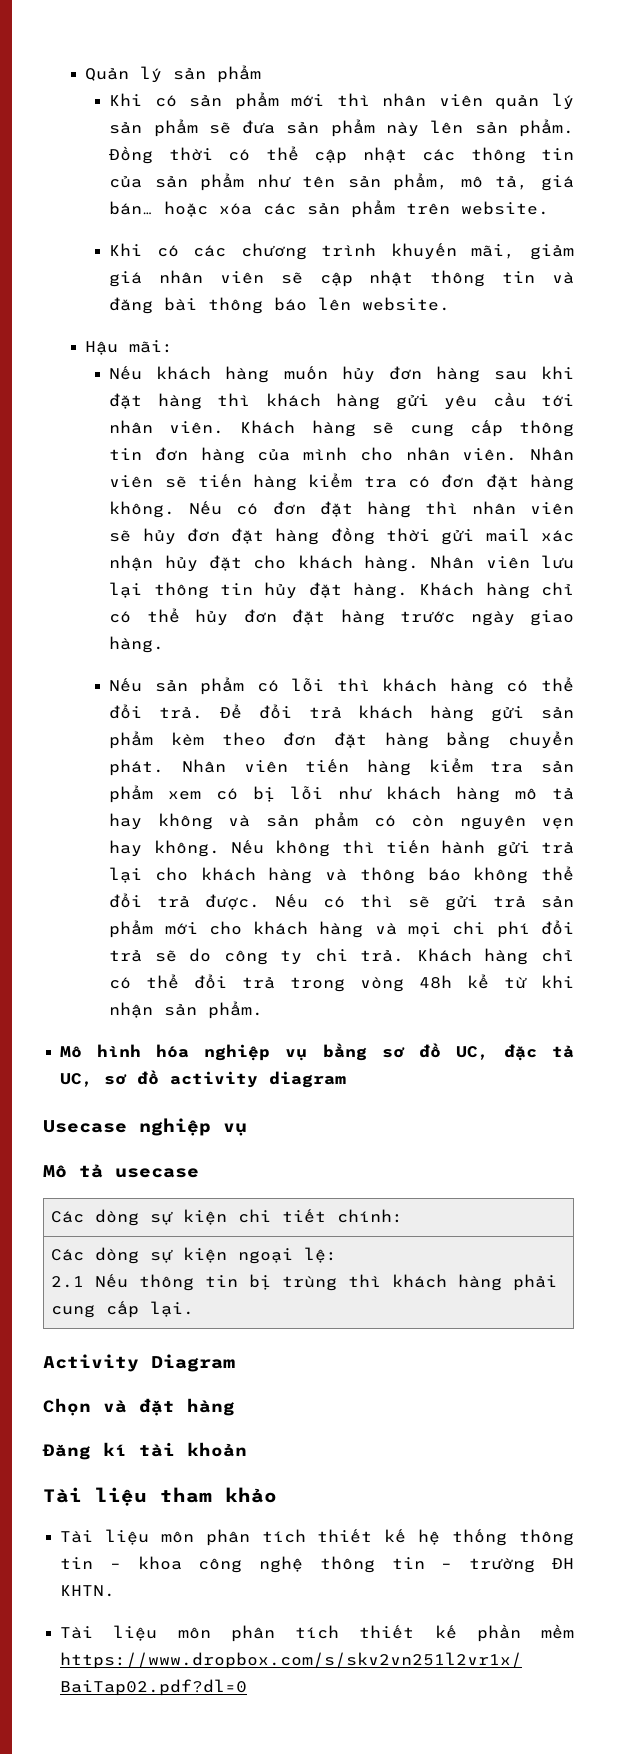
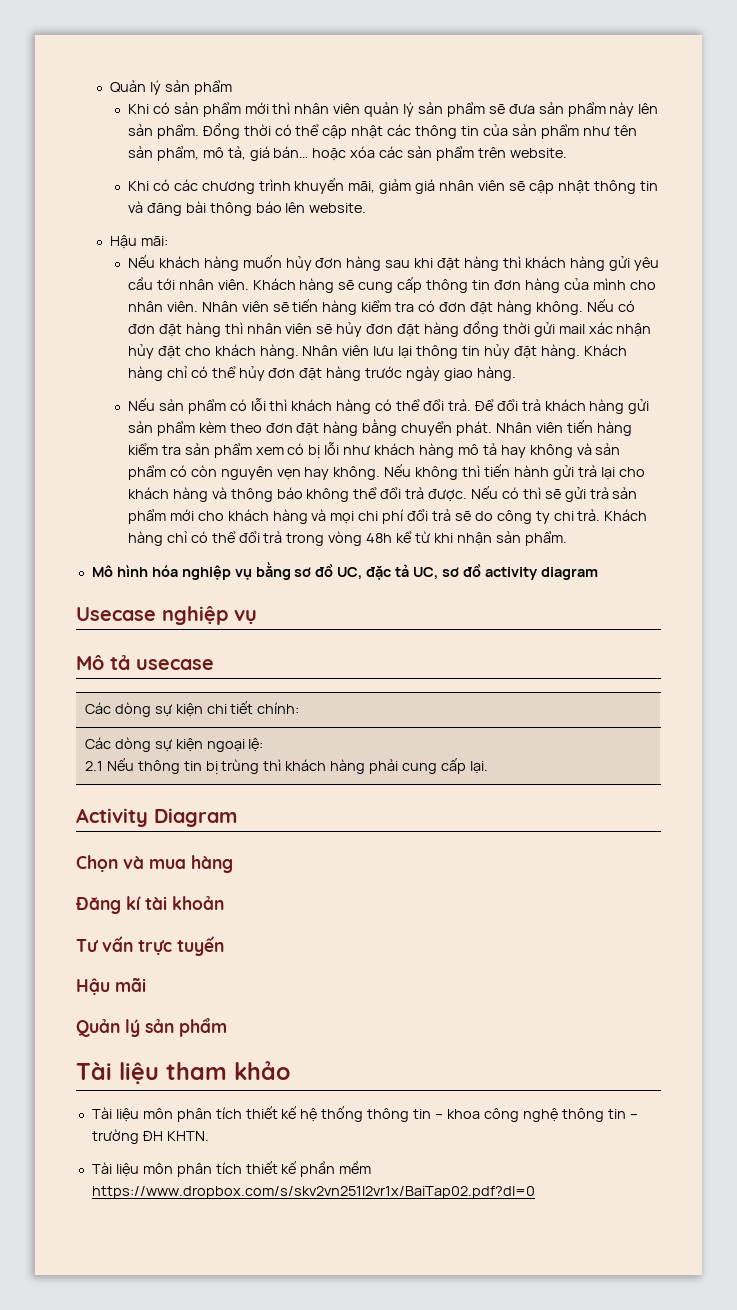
[139,1398,175,1416] đặt -> [149,859,186,869] mua
(247, 1449) none -> [76,936,224,956] [76,977,146,995] [76,1018,227,1037] // Tư vấn trực tuyến // Hậu mãi // Quản lý sản phẩm

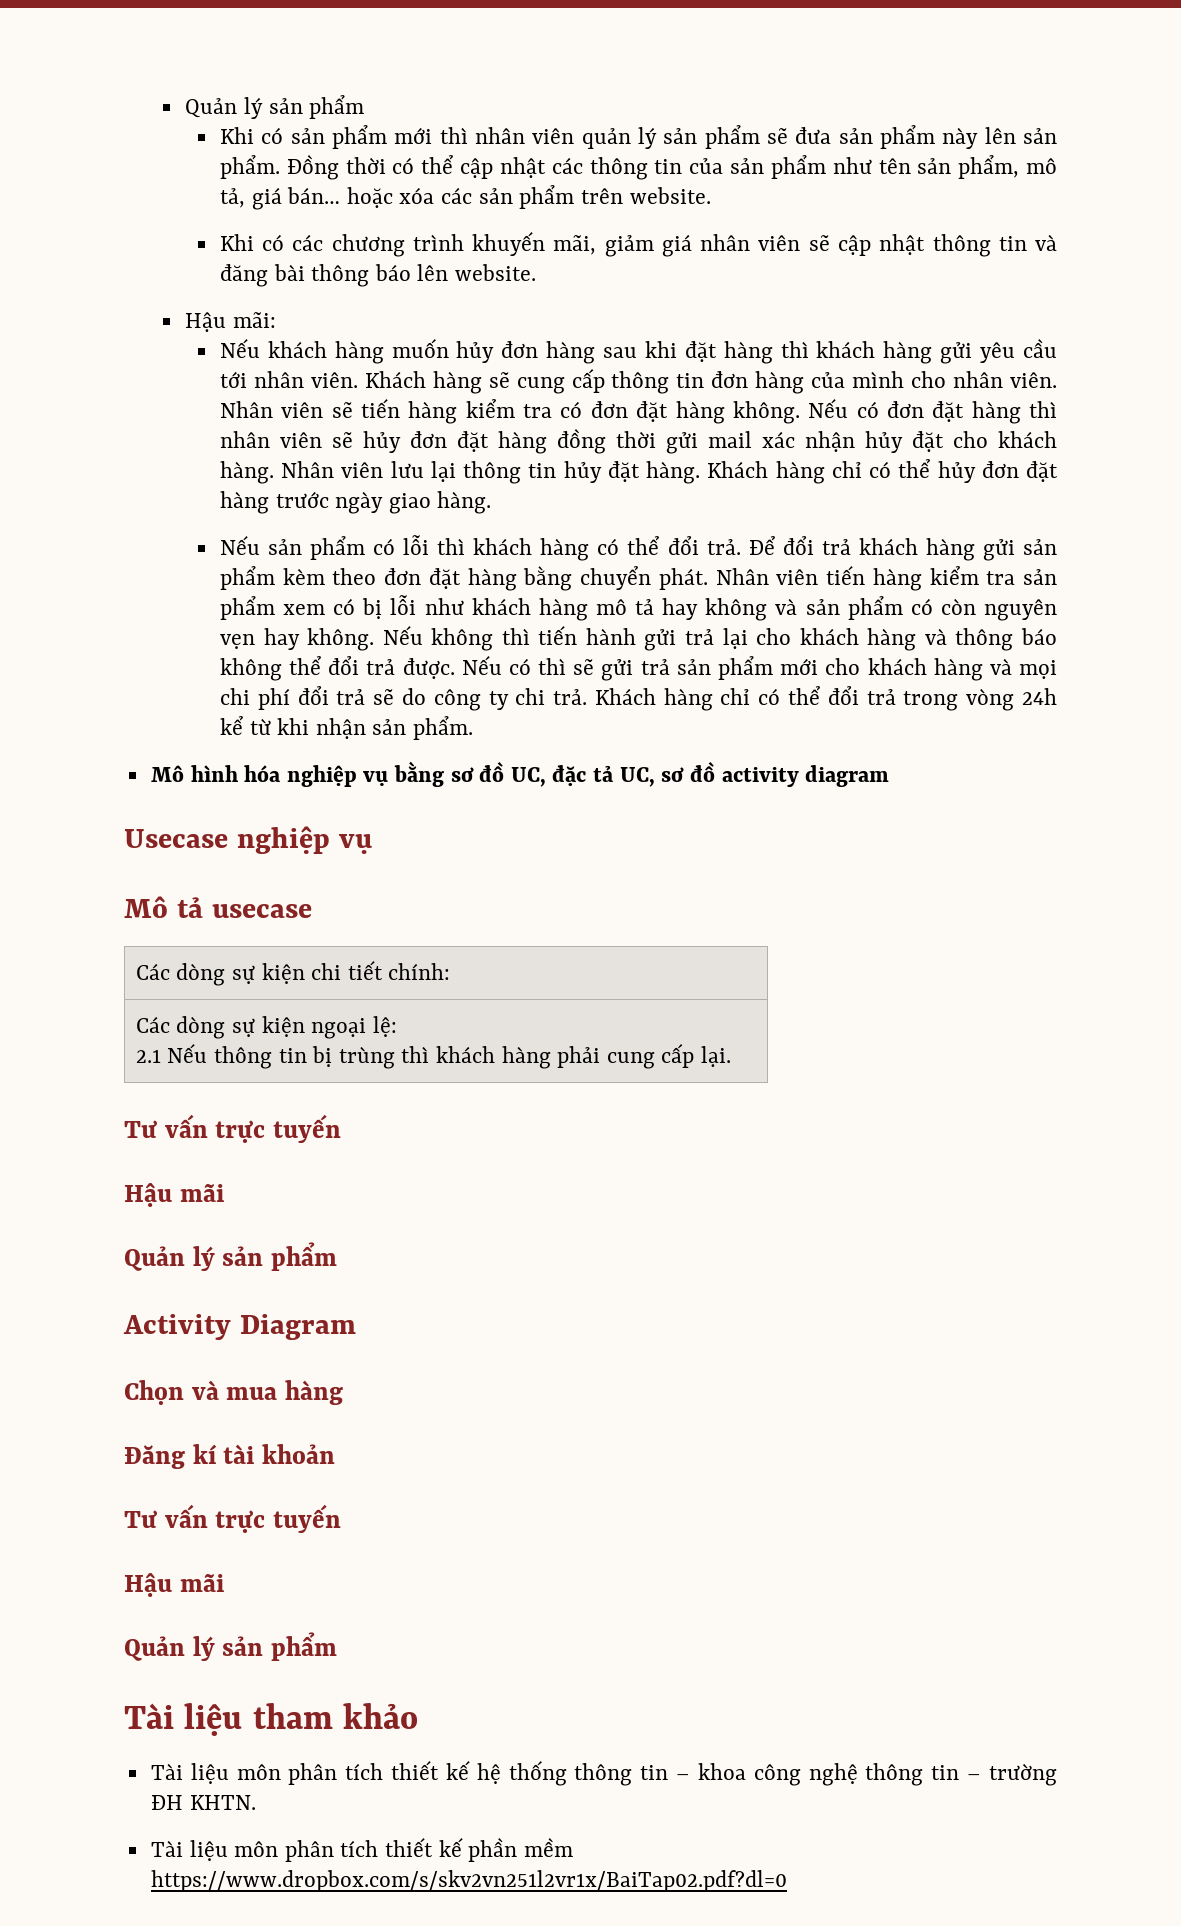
[366,533,393,543] 48h -> [1021,688,1057,705] 24h
(488, 767) none -> [124,1114,342,1143] [124,1182,224,1207] [124,1242,338,1271] // Tư vấn trực tuyến // Hậu mãi // Quản lý sản phẩm

